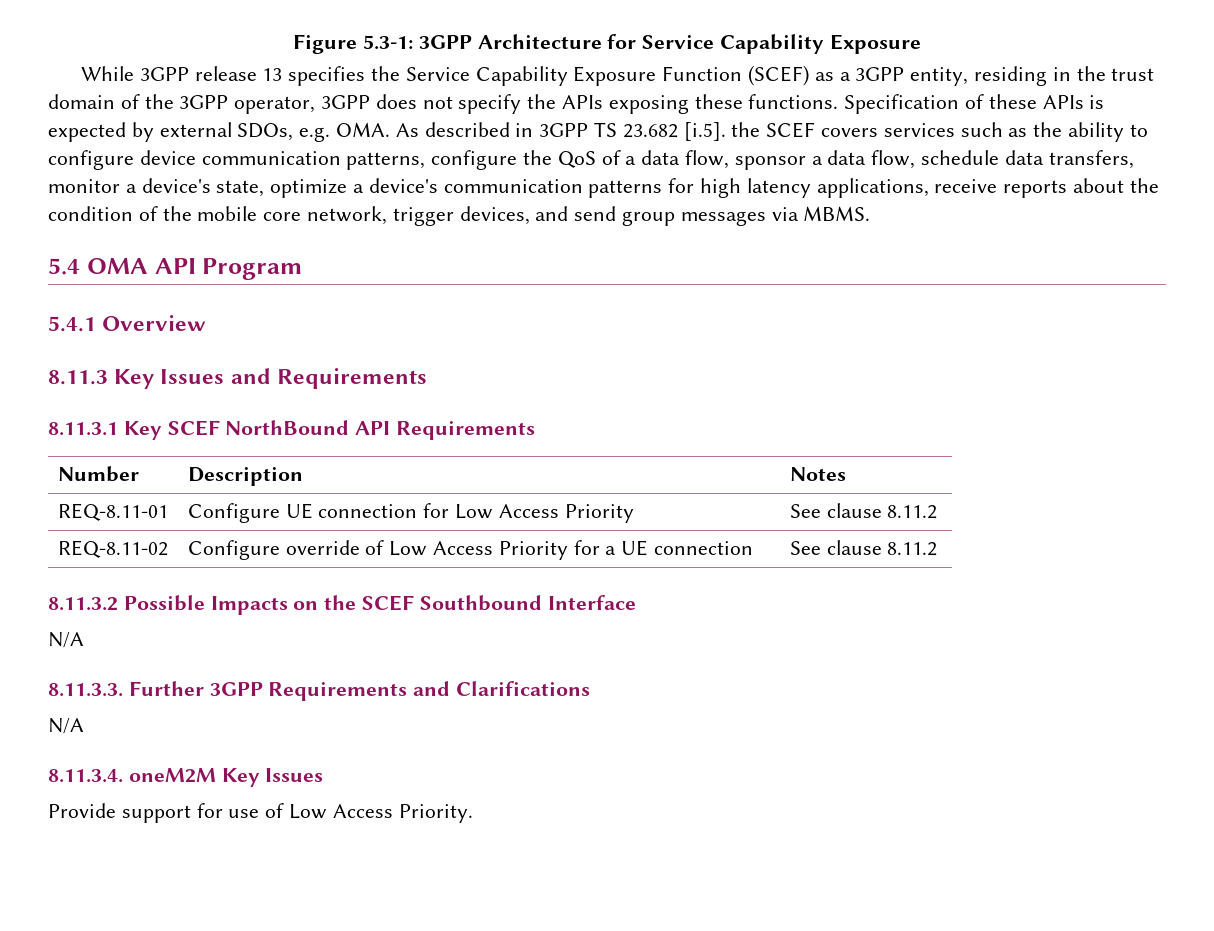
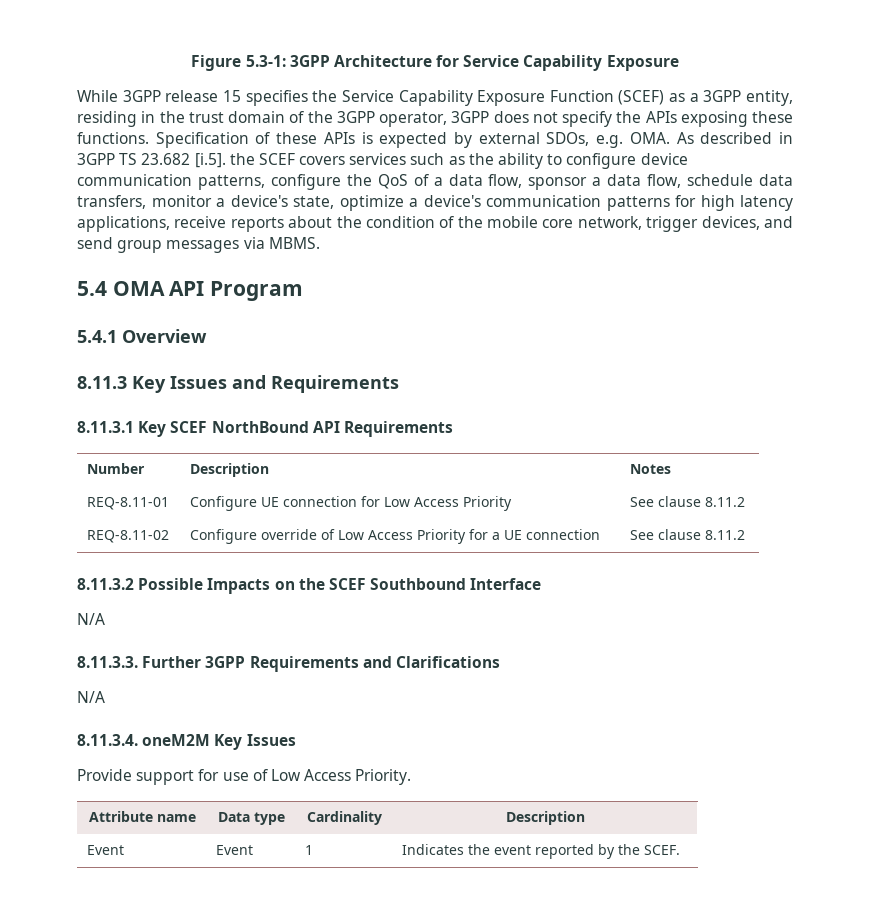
[262,68,283,81] 13 -> [222,90,241,102] 15
(473, 813) none -> [88,811,196,822] [217,812,285,825] [306,811,382,825] [505,811,585,825] [87,845,125,855] [216,845,254,855] [305,845,314,855] [402,844,681,859] // Attribute name | Data type | Cardinality | Description // Event | Event | 1 | Indicates the event reported by the SCEF.

